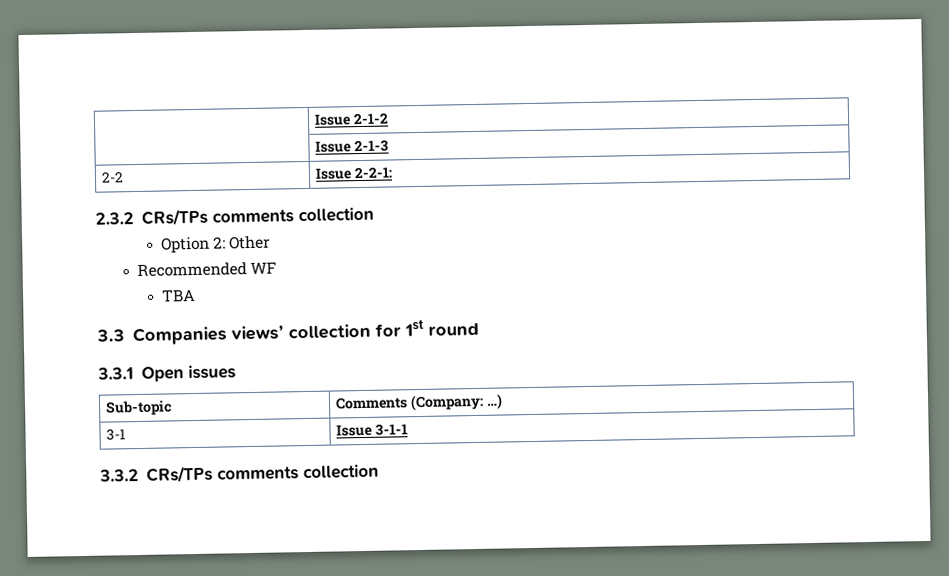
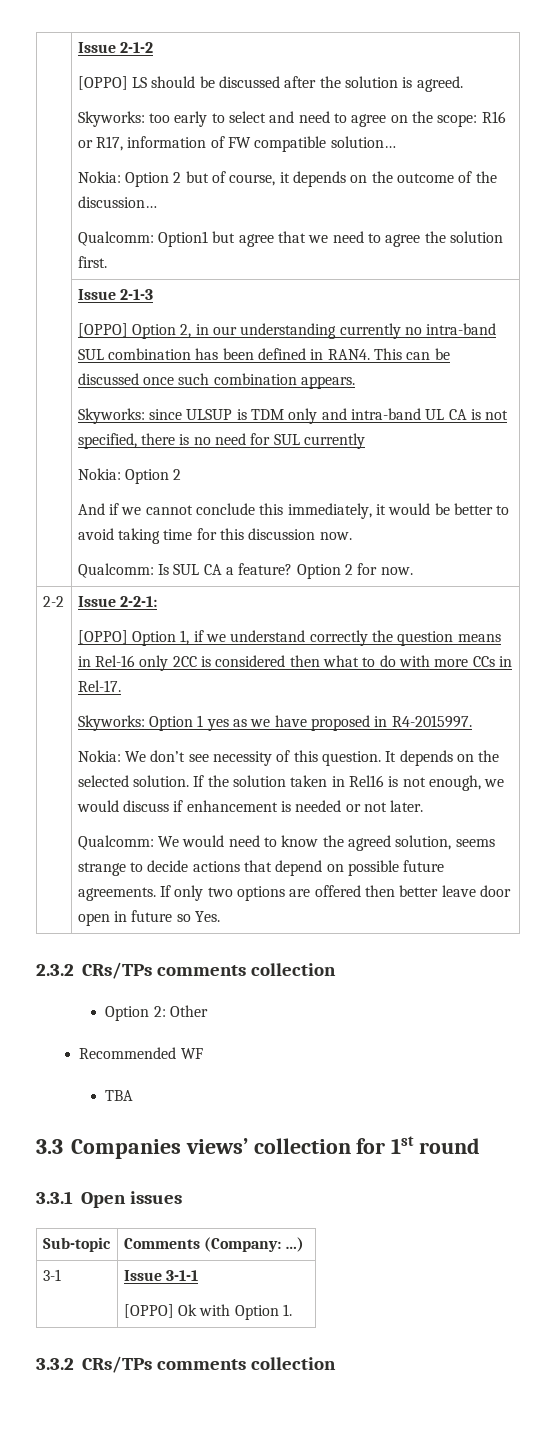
[315,139,390,153] [101,171,125,183] [315,166,394,180] // | Issue 2-1-3 // 2-2 | Issue 2-2-1: -> [77,76,463,92] [77,111,506,127] [77,136,396,152] [77,171,497,187] [77,196,157,208] [77,231,504,247] [77,256,107,268] [77,289,154,300] [77,323,497,339] [77,348,450,360] [77,373,356,389] [77,408,509,424] [77,433,366,449] [77,468,182,484] [77,503,510,519] [77,528,352,544] [77,563,413,579] [42,596,64,607] [77,596,158,607] [77,630,501,646] [77,655,512,671] [77,680,121,692] [77,715,472,731] [77,750,500,766] [77,775,505,791] [76,800,424,812] [77,835,495,851] [77,860,445,876] [77,885,512,901] [77,910,221,926] // [OPPO] LS should be discussed after the solution is agreed. // Skyworks: too early to select and need to agree on the scope: R16 or R17, information of FW compatible solution… // Nokia: Option 2 but of course, it depends on the outcome of the discussion… // Qualcomm: Option1 but agree that we need to agree the solution first. // | Issue 2-1-3 // [OPPO] Option 2, in our understanding currently no intra-band SUL combination has been defined in RAN4. This can be discussed once such combination appears. // Skyworks: since ULSUP is TDM only and intra-band UL CA is not specified, there is no need for SUL currently // Nokia: Option 2 // And if we cannot conclude this immediately, it would be better to avoid taking time for this discussion now. // Qualcomm: Is SUL CA a feature? Option 2 for now. // 2-2 | Issue 2-2-1: // [OPPO] Option 1, if we understand correctly the question means in Rel-16 only 2CC is considered then what to do with more CCs in Rel-17. // Skyworks: Option 1 yes as we have proposed in R4-2015997. // Nokia: We don’t see necessity of this question. It depends on the selected solution. If the solution taken in Rel16 is not enough, we would discuss if enhancement is needed or not later. // Qualcomm: We would need to know the agreed solution, seems strange to decide actions that depend on possible future agreements. If only two options are offered then better leave door open in future so Yes.
(409, 429) none -> [123,1304,293,1320] // [OPPO] Ok with Option 1.

